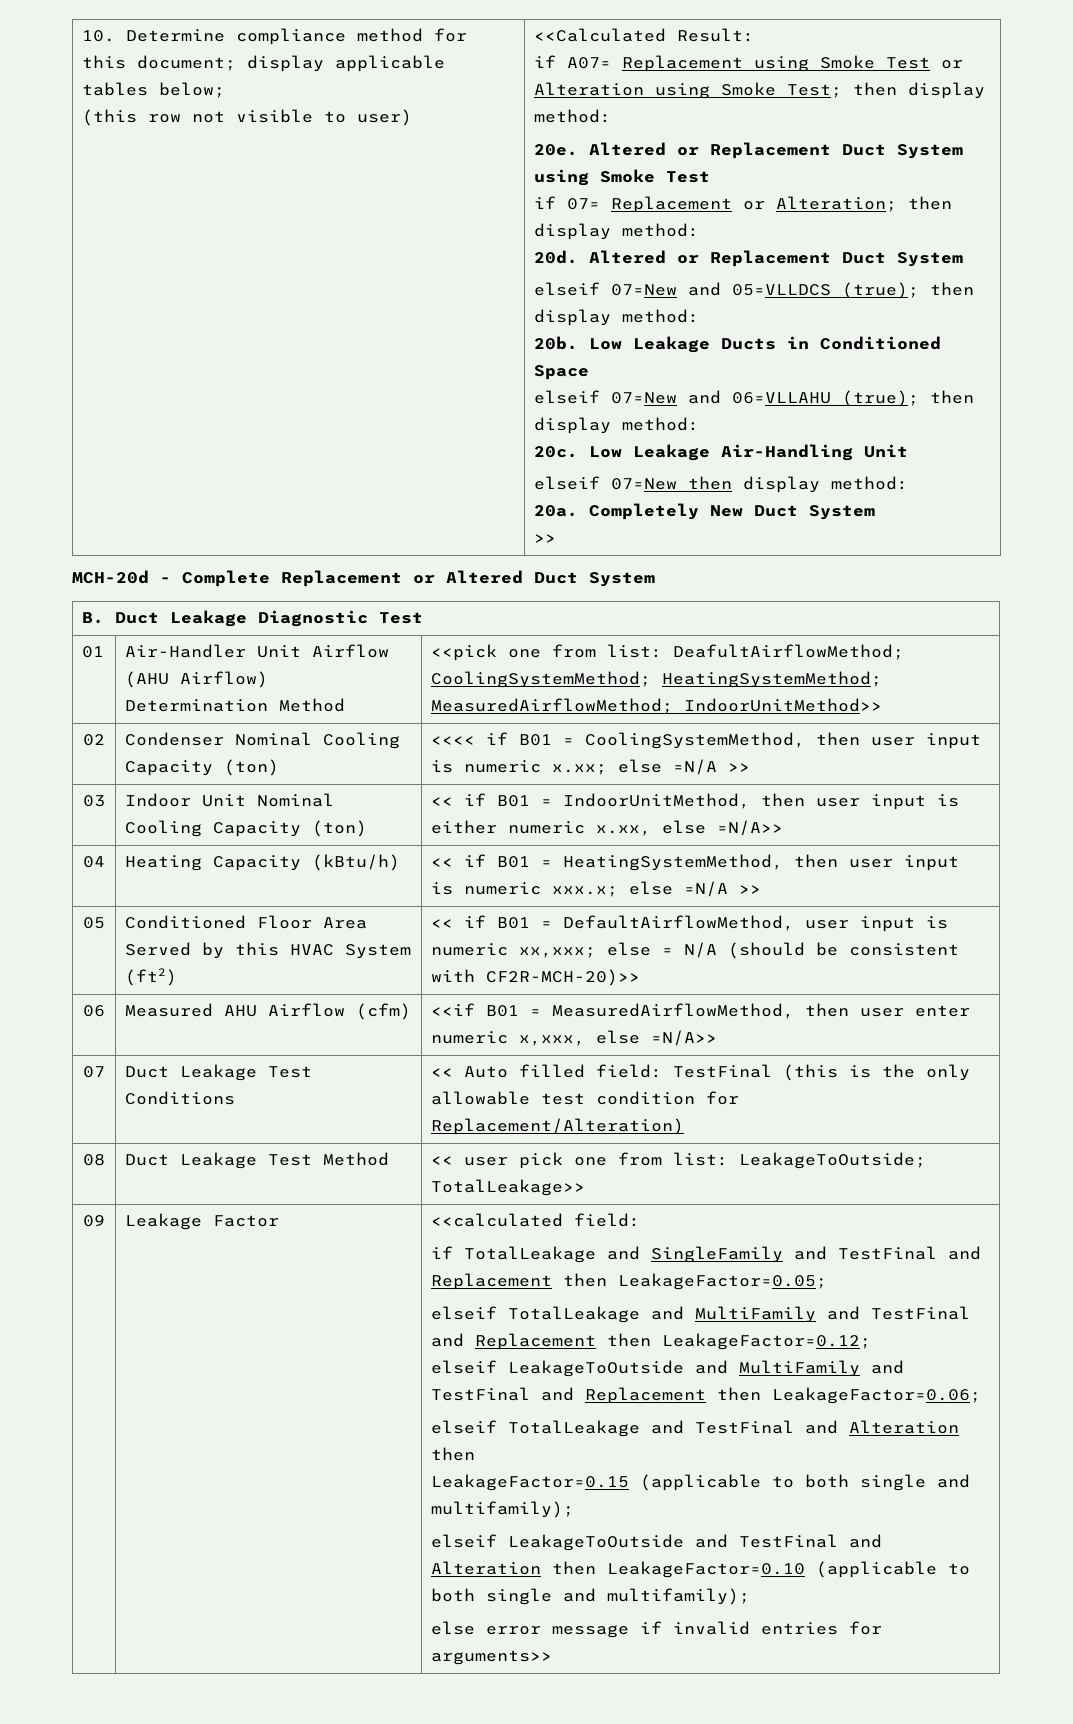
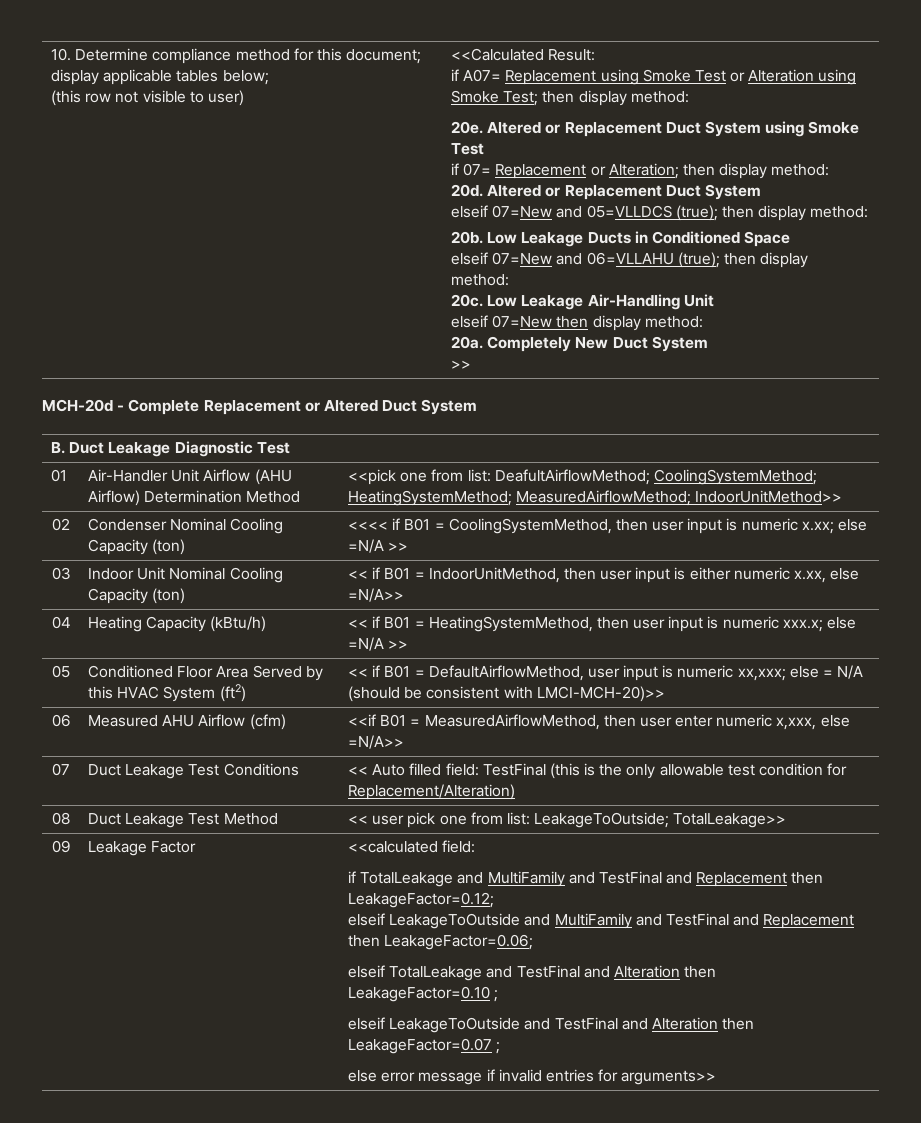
[486,969,641,986] CF2R-MCH-20)>> -> [536,686,665,702] LMCI-MCH-20)>>
[651,1246,982,1263] [431,1273,828,1290] [431,1306,685,1323] SingleFamily and TestFinal and Replacement then LeakageFactor=0.05; // elseif TotalLeakage and -> (484, 878) none
[431,1474,971,1491] [431,1501,575,1518] LeakageFactor=0.15 (applicable to both single and multifamily); -> [347,986,499,1002] LeakageFactor=0.10 ;
[607,1561,971,1578] [431,1588,751,1605] LeakageFactor=0.10 (applicable to both single and multifamily); -> [347,1038,501,1054] LeakageFactor=0.07 ;

